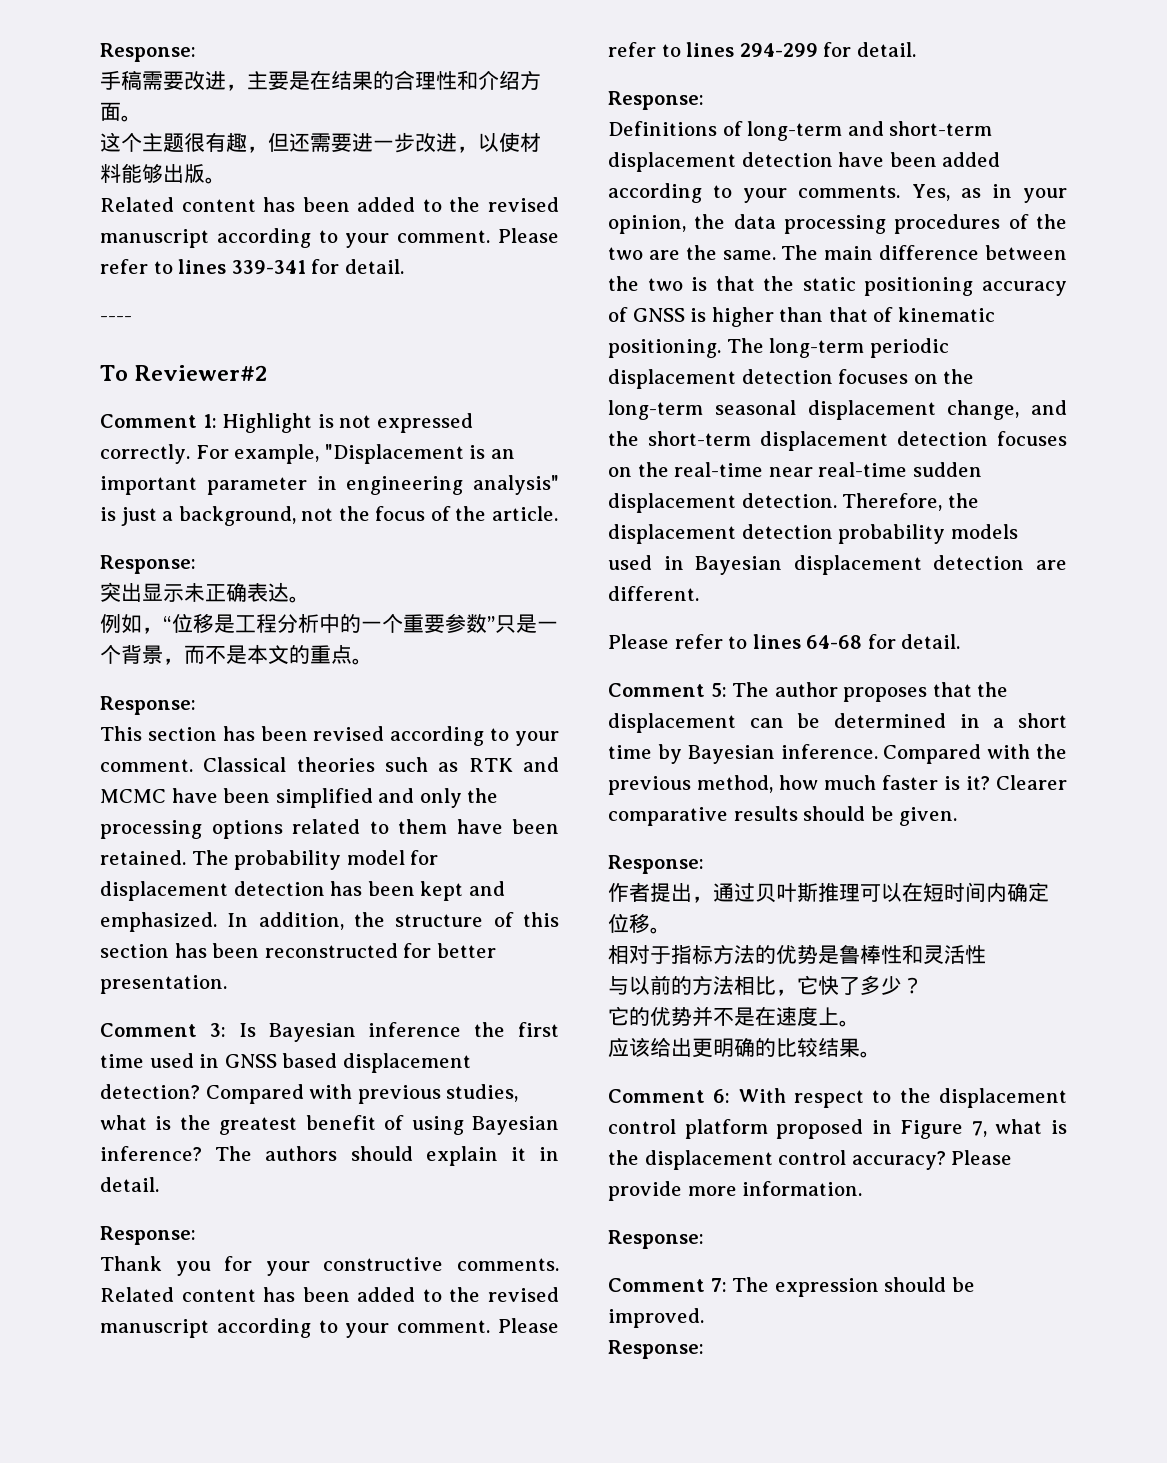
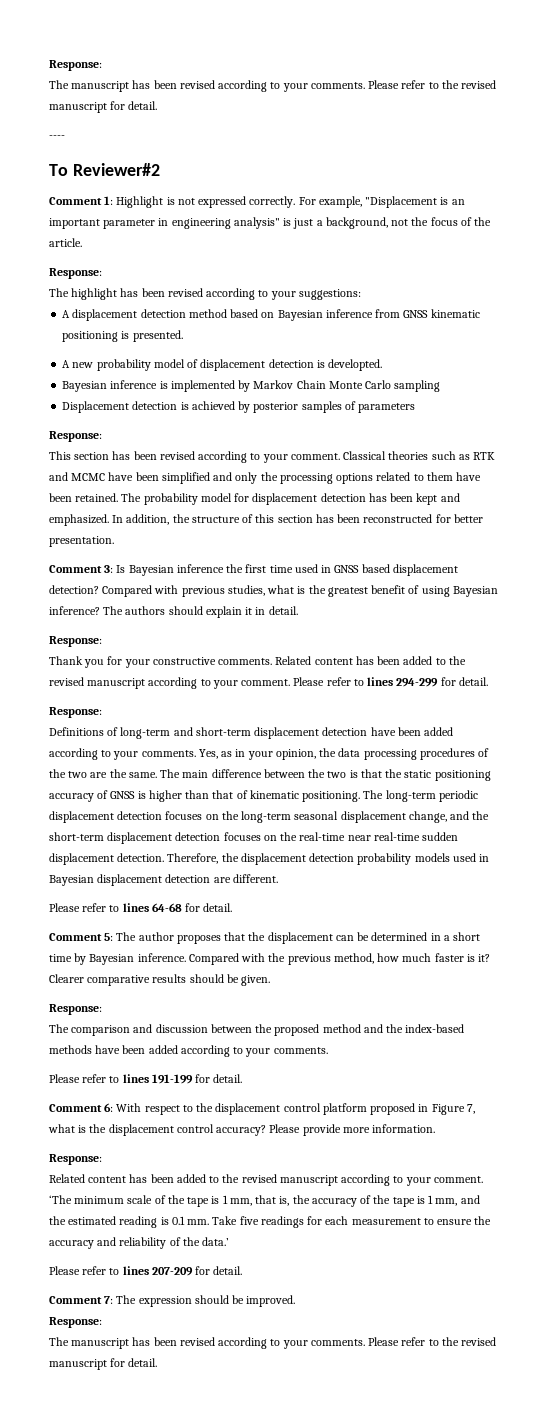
[100,43,196,62] [100,70,541,91] [100,102,142,122] [100,132,541,153] [100,163,226,184] [100,197,559,212] [100,228,559,248] [100,259,306,274] Response: // 手稿需要改进，主要是在结果的合理性和介绍方面。 // 这个主题很有趣，但还需要进一步改进，以使材料能够出版。 // Related content has been added to the revised manuscript according to your comment. Please refer to lines 339-341 -> [49,60,102,71] [49,80,497,92] [49,102,107,113] Response: // The manuscript has been revised according to your comments. Please refer to the revised manuscript
[100,582,310,603] [100,613,558,634] [100,644,373,665] 突出显示未正确表达。 // 例如，“位移是工程分析中的一个重要参数”只是一个背景，而不是本文的重点。 -> [49,288,361,300] [62,309,480,321] [62,330,183,342] [62,359,383,371] [62,380,441,392] [62,401,416,413] The highlight has been revised according to your suggestions: // A displacement detection method based on Bayesian inference from GNSS kinematic positioning is presented. // A new probability model of displacement detection is developted. // Bayesian inference is implemented by Markov Chain Monte Carlo sampling // Displacement detection is achieved by posterior samples of parameters
[608,882,1049,903] [608,913,671,934] [608,944,986,965] [608,975,923,996] [608,1006,860,1027] [608,1037,881,1058] 作者提出，通过贝叶斯推理可以在短时间内确定位移。 // 相对于指标方法的优势是鲁棒性和灵活性 // 与以前的方法相比，它快了多少？ // 它的优势并不是在速度上。 // 应该给出更明确的比较结果。 -> [49,1024,465,1036] [49,1045,328,1057] [49,1074,243,1084] The comparison and discussion between the proposed method and the index-based methods have been added according to your comments. // Please refer to lines 191-199 for detail.
(704, 1239) none -> [49,1174,483,1186] [49,1195,480,1207] [49,1216,492,1228] [49,1237,230,1249] [49,1266,243,1276] // Related content has been added to the revised manuscript according to your comment. ‘The minimum scale of the tape is 1 mm, that is, the accuracy of the tape is 1 mm, and the estimated reading is 0.1 mm. Take five readings for each measurement to ensure the accuracy and reliability of the data.’ // Please refer to lines 207-209 for detail.
(704, 1349) none -> [49,1337,497,1349] [49,1358,158,1370] // The manuscript has been revised according to your comments. Please refer to the revised manuscript for detail.

